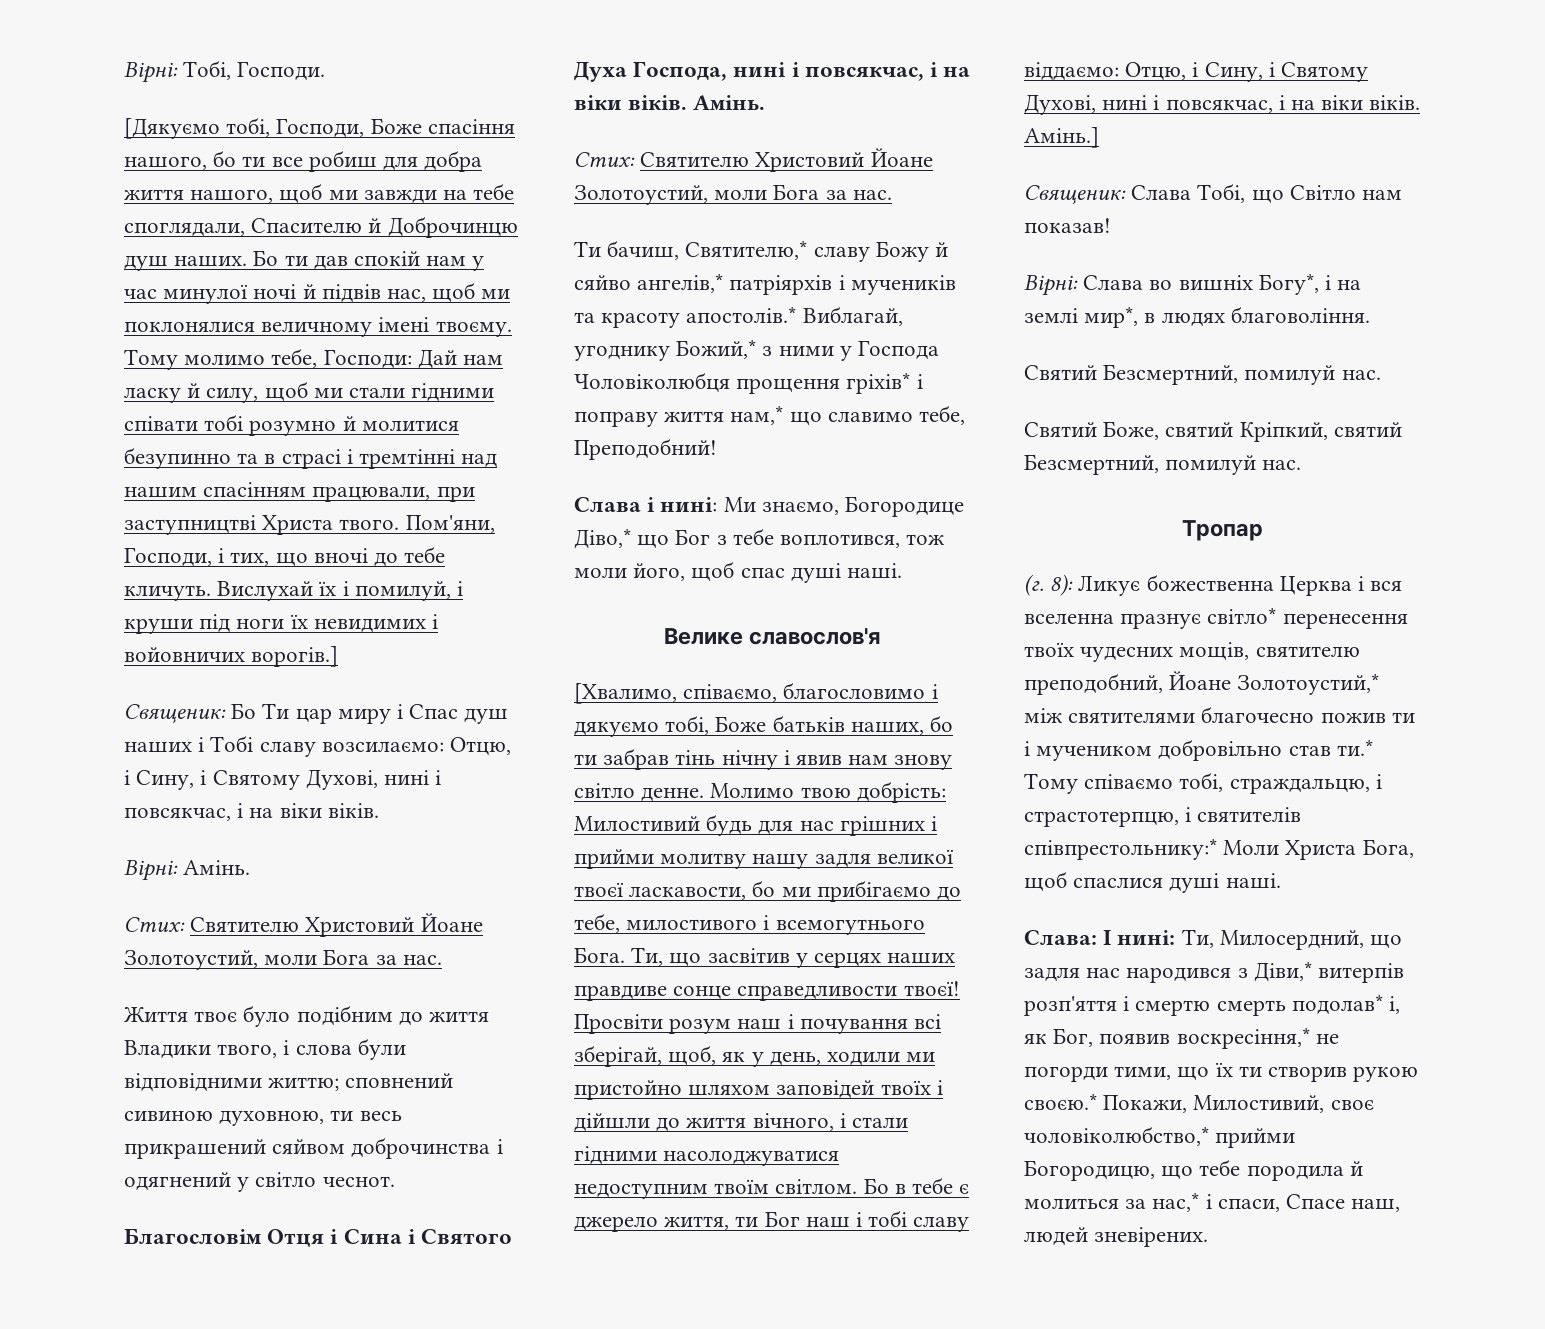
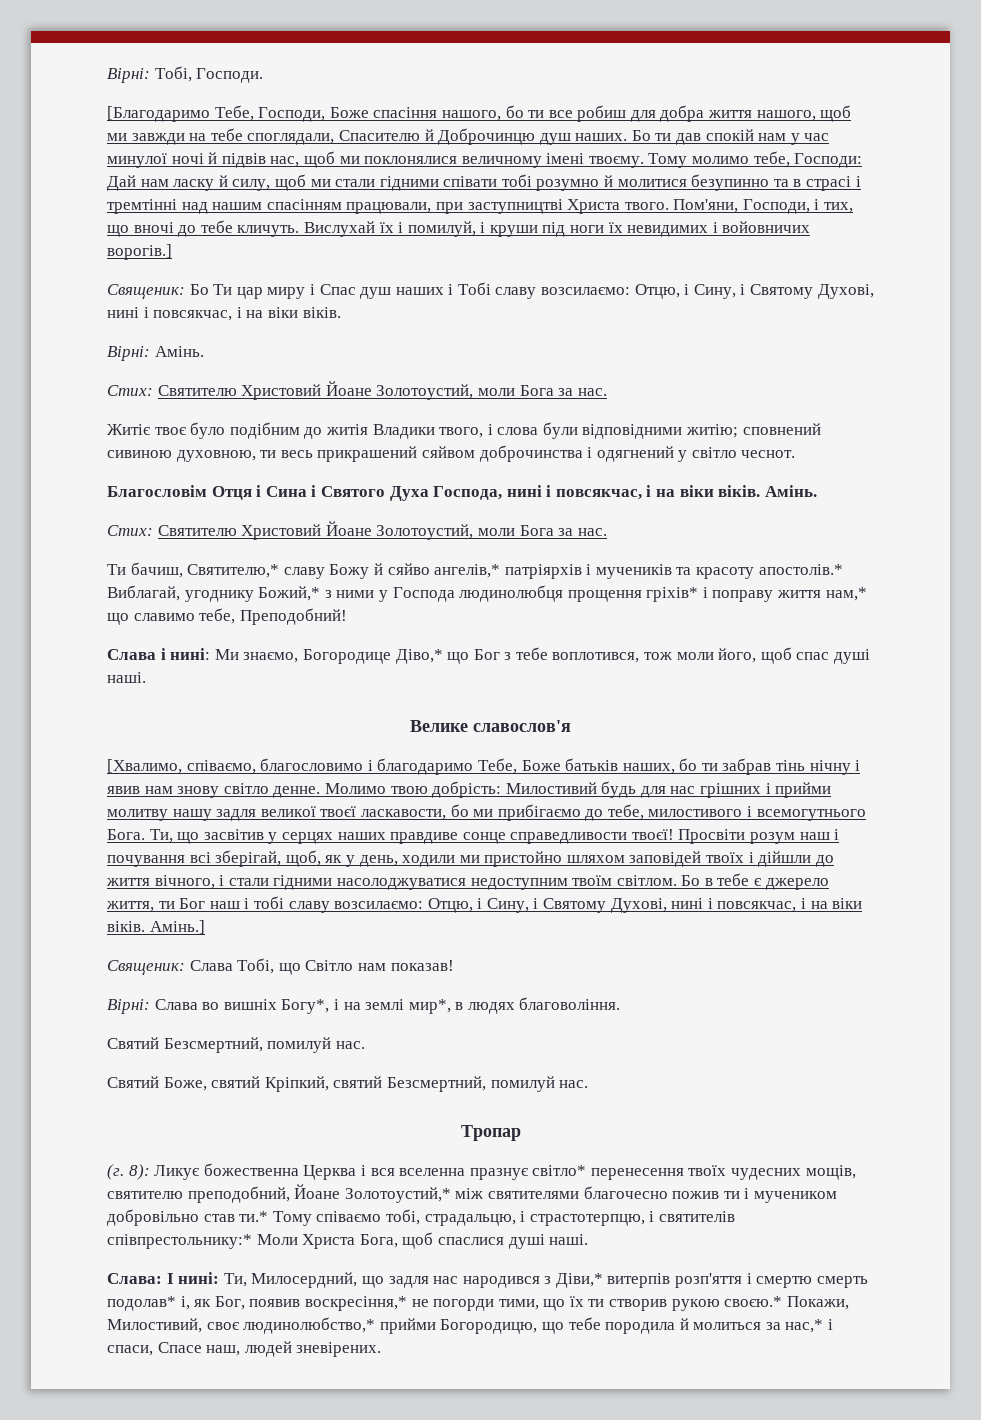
[124,117,271,139] [Дякуємо тобі, -> [107,105,254,122] [Благодаримо Тебе,
[124,1007,188,1022] Життя -> [107,424,151,435] Житіє
[429,1011,490,1022] життя -> [325,424,368,435] житія
[268,1077,340,1091] життю; -> [686,424,739,438] житію;
[574,372,730,393] Чоловіколюбця -> [459,585,564,602] людинолюбця
[574,715,710,737] дякуємо тобі, -> [377,758,517,775] благодаримо Тебе,
[1024,62,1119,81] віддаємо: -> [334,901,424,909] возсилаємо:
[1229,778,1370,794] страждальцю, -> [424,1214,516,1226] страдальцю,
[1024,1126,1209,1146] чоловіколюбство,* -> [243,1317,376,1334] людинолюбство,*

